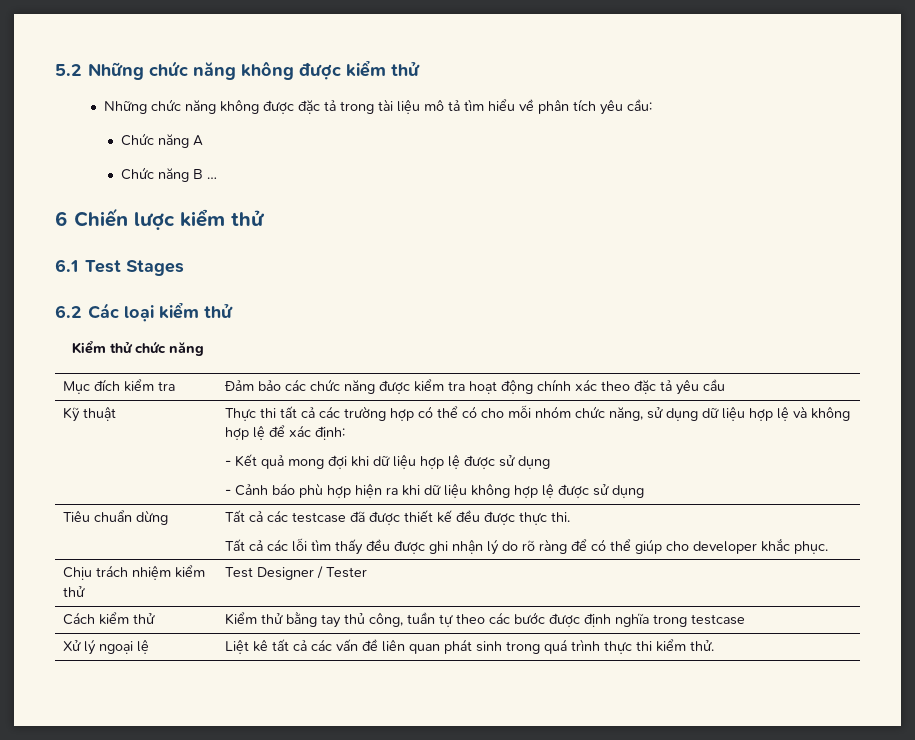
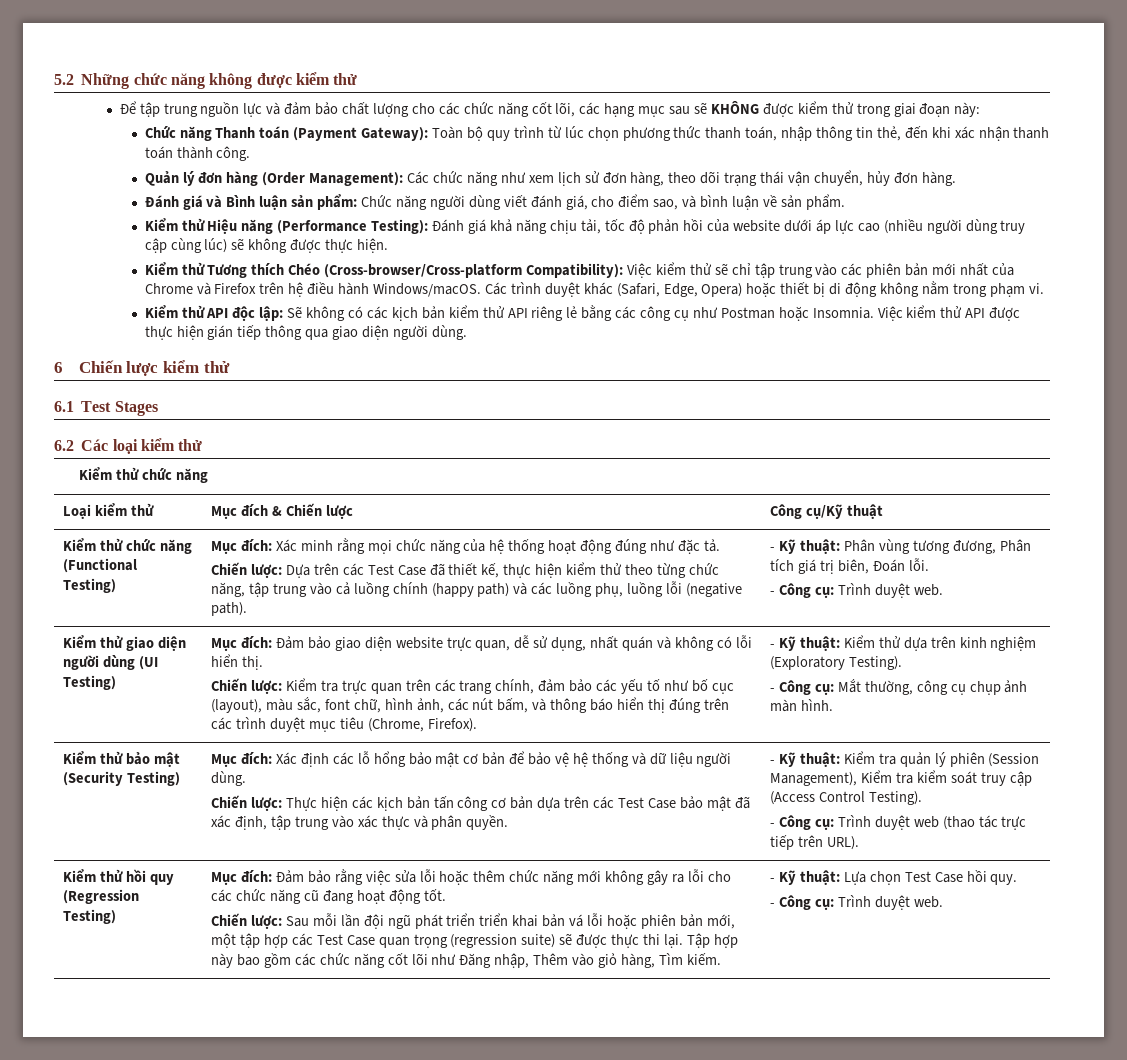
[104,99,653,115] [121,133,204,148] [121,167,218,182] Những chức năng không được đặc tả trong tài liệu mô tả tìm hiểu về phân tích yêu cầu: // Chức năng A // Chức năng B … -> [119,101,981,117] [144,126,1050,141] [144,146,251,161] [144,170,956,186] [144,194,845,210] [144,218,1026,234] [144,238,389,253] [144,262,1014,278] [144,281,1044,297] [144,305,1021,321] [144,325,467,340] Để tập trung nguồn lực và đảm bảo chất lượng cho các chức năng cốt lõi, các hạng mục sau sẽ KHÔNG được kiểm thử trong giai đoạn này: // Chức năng Thanh toán (Payment Gateway): Toàn bộ quy trình từ lúc chọn phương thức thanh toán, nhập thông tin thẻ, đến khi xác nhận thanh toán thành công. // Quản lý đơn hàng (Order Management): Các chức năng như xem lịch sử đơn hàng, theo dõi trạng thái vận chuyển, hủy đơn hàng. // Đánh giá và Bình luận sản phẩm: Chức năng người dùng viết đánh giá, cho điểm sao, và bình luận về sản phẩm. // Kiểm thử Hiệu năng (Performance Testing): Đánh giá khả năng chịu tải, tốc độ phản hồi của website dưới áp lực cao (nhiều người dùng truy cập cùng lúc) sẽ không được thực hiện. // Kiểm thử Tương thích Chéo (Cross-browser/Cross-platform Compatibility): Việc kiểm thử sẽ chỉ tập trung vào các phiên bản mới nhất của Chrome và Firefox trên hệ điều hành Windows/macOS. Các trình duyệt khác (Safari, Edge, Opera) hoặc thiết bị di động không nằm trong phạm vi. // Kiểm thử API độc lập: Sẽ không có các kịch bản kiểm thử API riêng lẻ bằng các công cụ như Postman hoặc Insomnia. Việc kiểm thử API được thực hiện gián tiếp thông qua giao diện người dùng.
[63,379,176,394] [224,379,726,395] [63,407,117,422] [225,405,851,421] [225,425,346,440] [225,454,551,469] [225,483,645,498] [63,510,169,525] [225,510,571,525] [225,538,829,555] [63,565,206,580] [63,586,86,597] [225,566,368,580] [63,612,156,625] [225,611,746,628] [63,639,150,655] [225,639,715,654] Mục đích kiểm tra | Đảm bảo các chức năng được kiểm tra hoạt động chính xác theo đặc tả yêu cầu // Kỹ thuật | Thực thi tất cả các trường hợp có thể có cho mỗi nhóm chức năng, sử dụng dữ liệu hợp lệ và không hợp lệ để xác định: // - Kết quả mong đợi khi dữ liệu hợp lệ được sử dụng // - Cảnh báo phù hợp hiện ra khi dữ liệu không hợp lệ được sử dụng // Tiêu chuẩn dừng | Tất cả các testcase đã được thiết kế đều được thực thi. // Tất cả các lỗi tìm thấy đều được ghi nhận lý do rõ ràng để có thể giúp cho developer khắc phục. // Chịu trách nhiệm kiểm thử | Test Designer / Tester // Cách kiểm thử | Kiểm thử bằng tay thủ công, tuần tự theo các bước được định nghĩa trong testcase // Xử lý ngoại lệ | Liệt kê tất cả các vấn đề liên quan phát sinh trong quá trình thực thi kiểm thử. -> [63,503,154,519] [211,503,353,519] [770,504,883,519] [63,538,192,554] [63,558,138,573] [63,578,117,593] [211,538,720,554] [211,562,719,578] [211,581,742,597] [211,602,248,616] [770,539,1031,554] [770,558,929,574] [770,583,943,598] [63,635,186,651] [63,655,158,670] [63,675,117,690] [211,635,752,651] [211,654,264,670] [211,678,734,694] [211,697,729,713] [211,717,477,732] [770,635,1037,651] [770,656,903,670] [770,679,1028,695] [770,699,834,712] [63,751,180,767] [63,771,181,786] [211,751,732,767] [211,771,247,786] [211,795,750,811] [211,815,509,830] [770,751,1040,767] [770,770,1032,786] [770,791,922,805] [770,815,1027,830] [770,835,859,850] [63,869,174,885] [63,889,140,904] [63,909,117,924] [211,869,731,885] [211,889,446,904] [211,913,735,929] [211,933,738,948] [211,953,721,968] [770,870,1018,885] [770,895,943,910] Loại kiểm thử | Mục đích & Chiến lược | Công cụ/Kỹ thuật // Kiểm thử chức năng (Functional Testing) | Mục đích: Xác minh rằng mọi chức năng của hệ thống hoạt động đúng như đặc tả. // Chiến lược: Dựa trên các Test Case đã thiết kế, thực hiện kiểm thử theo từng chức năng, tập trung vào cả luồng chính (happy path) và các luồng phụ, luồng lỗi (negative path). | - Kỹ thuật: Phân vùng tương đương, Phân tích giá trị biên, Đoán lỗi. // - Công cụ: Trình duyệt web. // Kiểm thử giao diện người dùng (UI Testing) | Mục đích: Đảm bảo giao diện website trực quan, dễ sử dụng, nhất quán và không có lỗi hiển thị. // Chiến lược: Kiểm tra trực quan trên các trang chính, đảm bảo các yếu tố như bố cục (layout), màu sắc, font chữ, hình ảnh, các nút bấm, và thông báo hiển thị đúng trên các trình duyệt mục tiêu (Chrome, Firefox). | - Kỹ thuật: Kiểm thử dựa trên kinh nghiệm (Exploratory Testing). // - Công cụ: Mắt thường, công cụ chụp ảnh màn hình. // Kiểm thử bảo mật (Security Testing) | Mục đích: Xác định các lỗ hổng bảo mật cơ bản để bảo vệ hệ thống và dữ liệu người dùng. // Chiến lược: Thực hiện các kịch bản tấn công cơ bản dựa trên các Test Case bảo mật đã xác định, tập trung vào xác thực và phân quyền. | - Kỹ thuật: Kiểm tra quản lý phiên (Session Management), Kiểm tra kiểm soát truy cập (Access Control Testing). // - Công cụ: Trình duyệt web (thao tác trực tiếp trên URL). // Kiểm thử hồi quy (Regression Testing) | Mục đích: Đảm bảo rằng việc sửa lỗi hoặc thêm chức năng mới không gây ra lỗi cho các chức năng cũ đang hoạt động tốt. // Chiến lược: Sau mỗi lần đội ngũ phát triển triển khai bản vá lỗi hoặc phiên bản mới, một tập hợp các Test Case quan trọng (regression suite) sẽ được thực thi lại. Tập hợp này bao gồm các chức năng cốt lõi như Đăng nhập, Thêm vào giỏ hàng, Tìm kiếm. | - Kỹ thuật: Lựa chọn Test Case hồi quy. // - Công cụ: Trình duyệt web.

